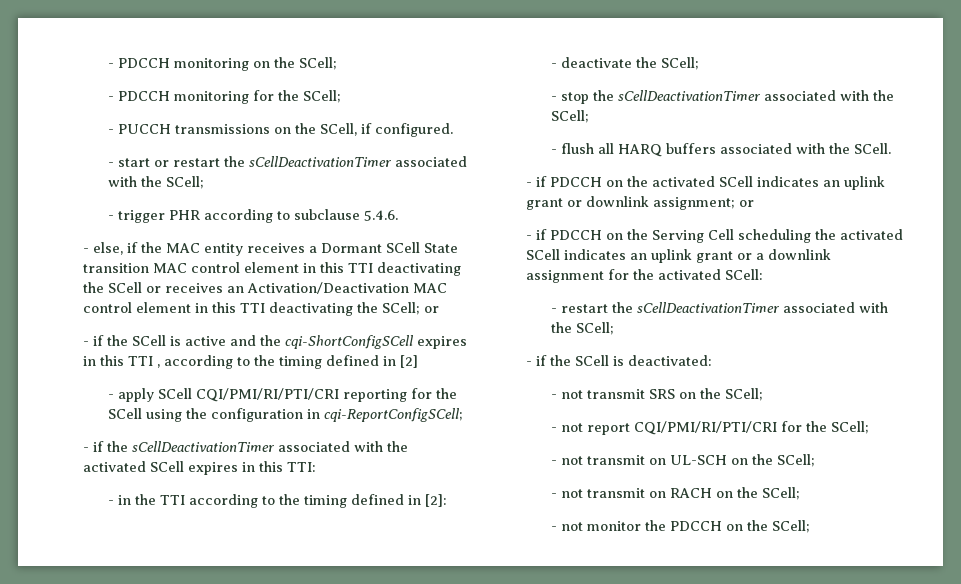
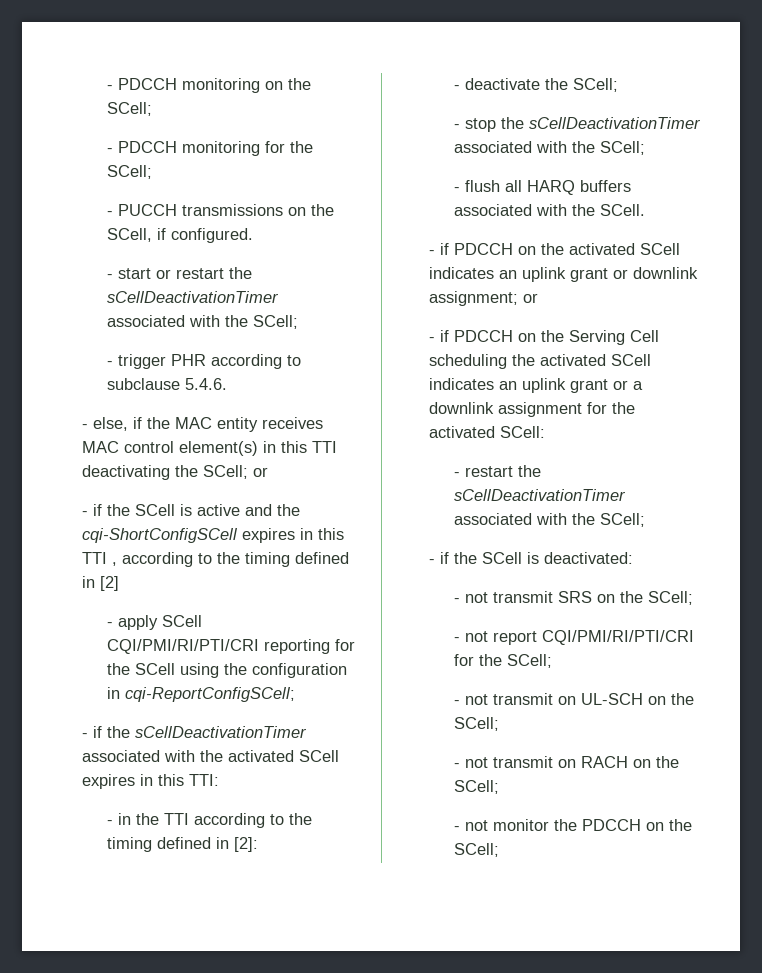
[309,242,459,253] [83,262,462,276] [83,282,448,294] [83,302,192,313] a Dormant SCell State transition MAC control element in this TTI deactivating the SCell or receives an Activation/Deactivation MAC control element -> [82,441,259,456] MAC control element(s)

